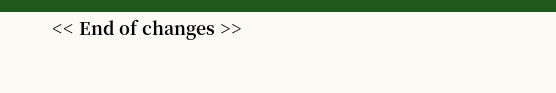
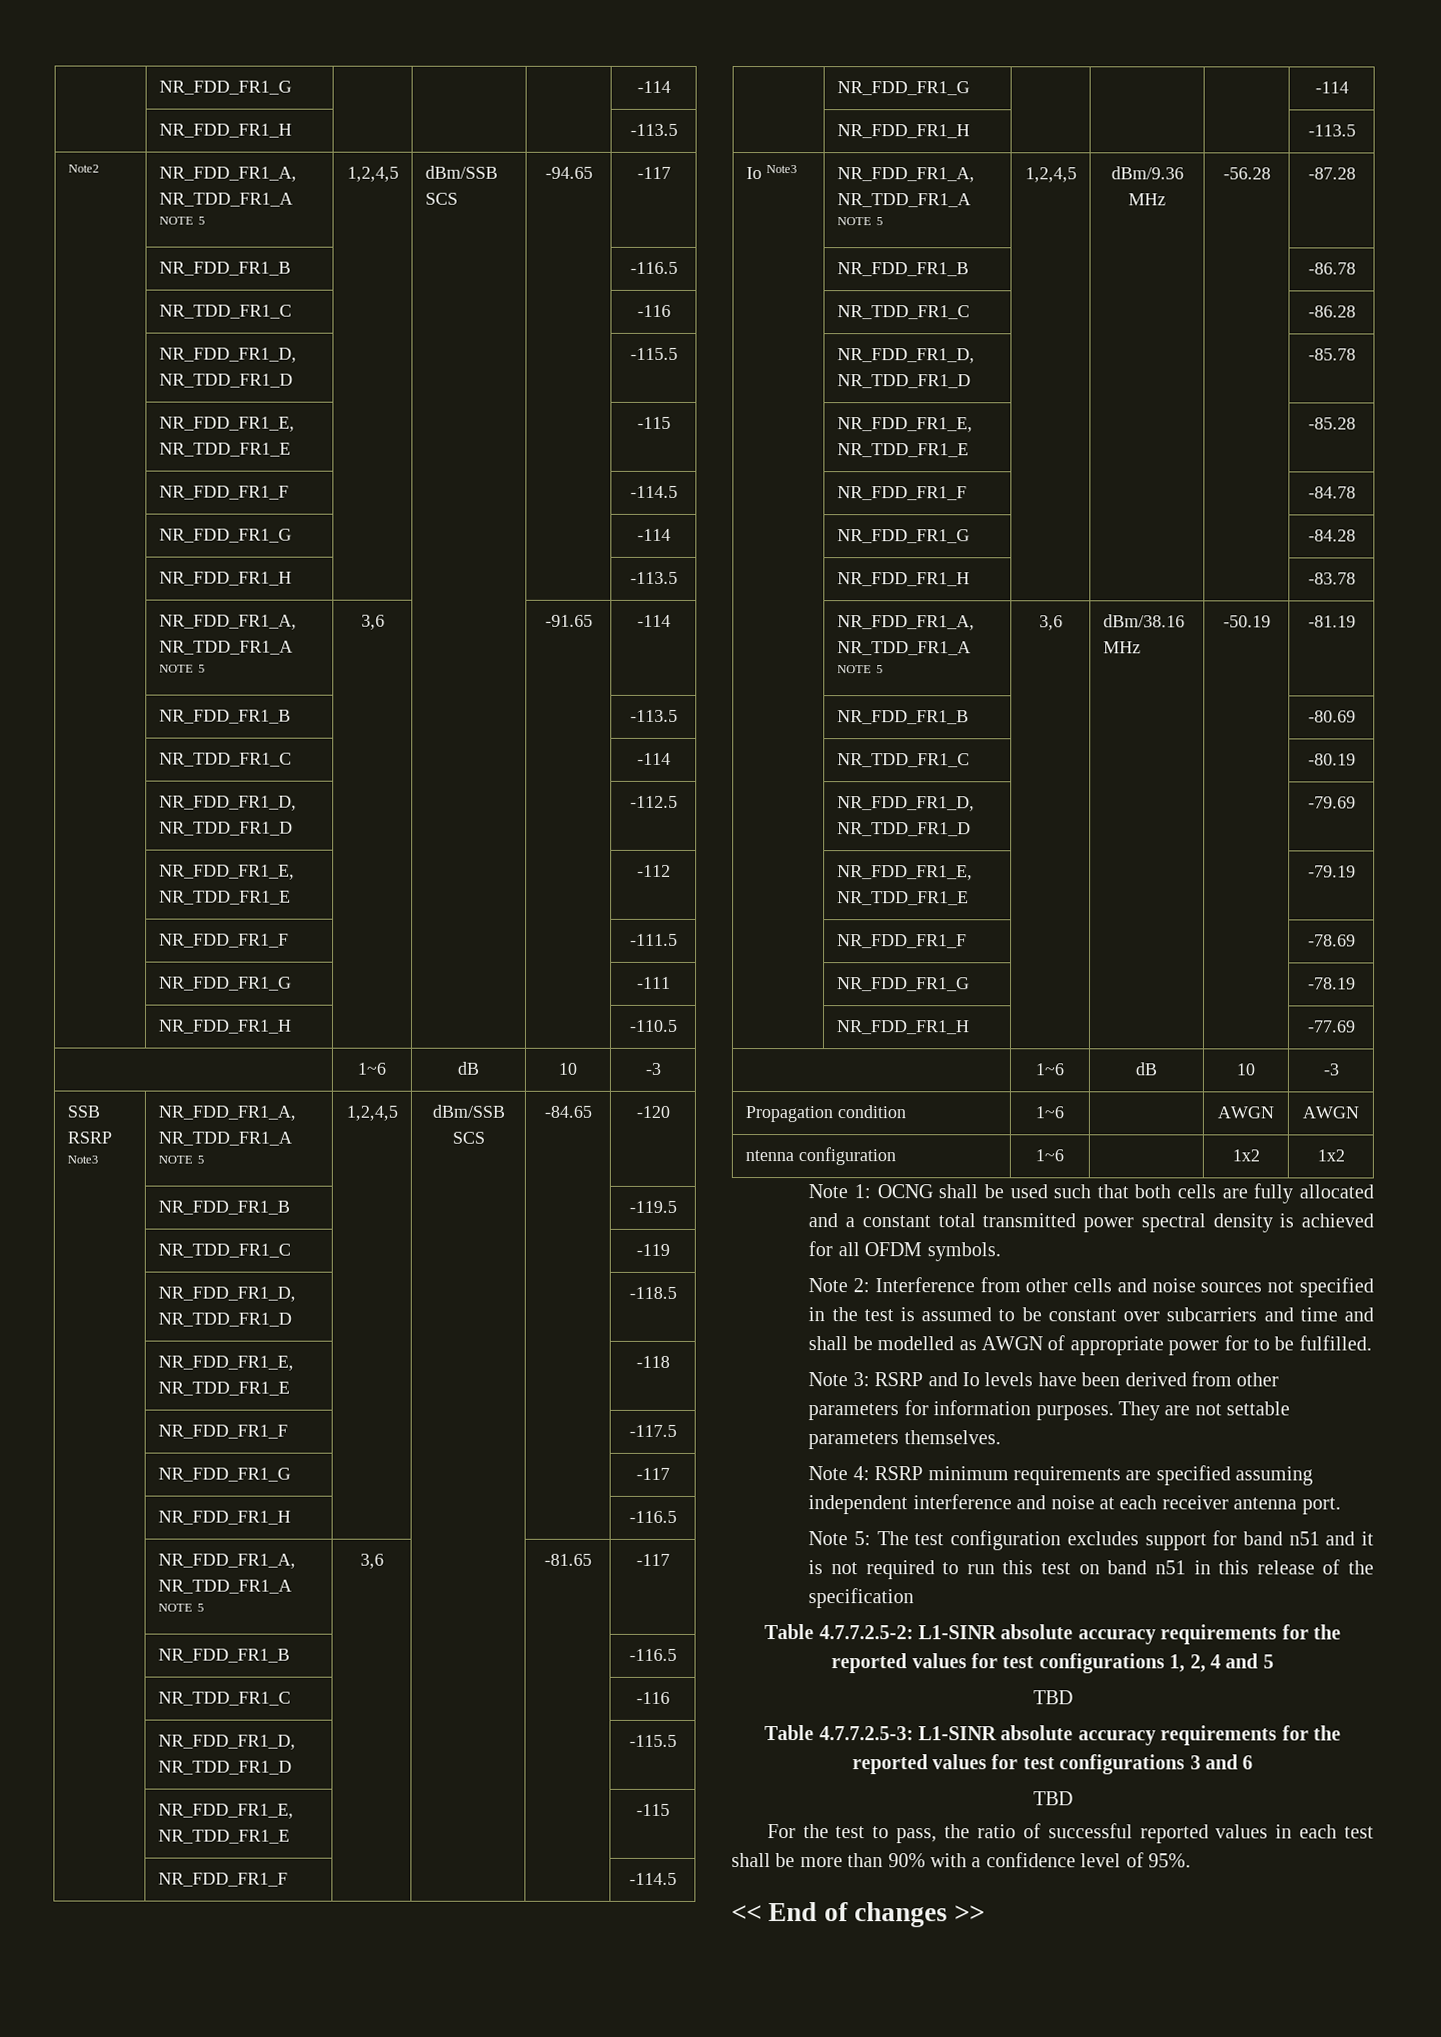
(52, 29) none -> [158,80,292,95] [636,80,671,93] [158,123,292,138] [629,123,678,136] [67,164,99,173] [158,166,297,182] [158,192,293,207] [158,216,205,225] [346,166,399,182] [424,165,498,179] [424,192,458,205] [544,166,593,179] [636,166,671,179] [158,261,291,276] [629,261,678,274] [158,304,292,319] [636,304,671,317] [158,347,297,363] [158,373,293,388] [629,347,678,360] [158,416,295,432] [158,442,291,457] [636,416,671,429] [158,485,289,500] [629,485,678,498] [158,528,292,543] [636,528,671,541] [158,571,292,586] [629,571,678,584] [158,614,297,630] [158,640,293,655] [158,664,205,673] [360,614,385,630] [544,614,593,627] [636,614,671,627] [158,709,291,724] [629,709,678,722] [158,752,292,767] [636,752,671,765] [158,795,297,811] [158,821,293,836] [629,795,678,808] [158,864,295,880] [158,890,291,905] [636,864,671,877] [158,933,289,948] [629,933,678,946] [158,976,292,991] [636,976,671,989] [157,1019,291,1034] [628,1019,677,1032] [357,1062,386,1075] [457,1061,479,1075] [558,1062,577,1075] [644,1062,661,1075] [66,1105,100,1118] [66,1131,112,1144] [66,1155,98,1164] [157,1105,296,1121] [157,1131,292,1146] [157,1155,204,1164] [345,1105,398,1121] [431,1104,505,1118] [451,1131,485,1144] [543,1105,592,1118] [635,1105,670,1118] [157,1200,290,1215] [628,1200,677,1213] [157,1243,291,1258] [635,1243,670,1256] [157,1286,296,1302] [157,1312,292,1327] [628,1286,677,1299] [157,1355,294,1371] [157,1381,290,1396] [635,1355,670,1368] [157,1424,288,1439] [628,1424,677,1437] [157,1467,291,1482] [635,1467,670,1480] [157,1510,291,1525] [628,1510,677,1523] [157,1553,296,1569] [157,1579,292,1594] [157,1603,204,1612] [359,1553,384,1569] [543,1553,592,1566] [635,1553,670,1566] [157,1648,290,1663] [628,1648,677,1661] [157,1691,291,1706] [635,1691,670,1704] [157,1734,296,1750] [157,1760,292,1775] [628,1734,677,1747] [157,1803,294,1819] [157,1829,290,1844] [635,1803,670,1816] [157,1872,288,1887] [628,1872,677,1885] [836,81,970,96] [1314,81,1349,94] [836,124,970,139] [1307,124,1356,137] [745,165,797,180] [836,167,975,183] [836,193,971,208] [836,217,883,226] [1024,167,1077,183] [1110,166,1184,180] [1128,193,1166,206] [1222,167,1271,180] [1307,167,1356,180] [836,262,969,277] [1307,262,1356,275] [836,305,970,320] [1307,305,1356,318] [836,348,975,364] [836,374,971,389] [1307,348,1356,361] [836,417,973,433] [836,443,969,458] [1307,417,1356,430] [836,486,967,501] [1307,486,1356,499] [836,529,970,544] [1307,529,1356,542] [836,572,970,587] [1307,572,1356,585] [836,615,975,631] [836,641,971,656] [836,665,883,674] [1038,615,1063,631] [1102,614,1185,628] [1102,641,1141,654] [1222,615,1271,628] [1307,615,1356,628] [836,710,969,725] [1307,710,1356,723] [836,753,970,768] [1307,753,1356,766] [836,796,975,812] [836,822,971,837] [1307,796,1356,809] [836,865,973,881] [836,891,969,906] [1307,865,1356,878] [836,934,967,949] [1307,934,1356,947] [836,977,970,992] [1307,977,1356,990] [835,1020,969,1035] [1306,1020,1355,1033] [1035,1063,1064,1076] [1135,1062,1157,1076] [1236,1063,1255,1076] [1322,1063,1339,1076] [744,1105,906,1123] [1035,1106,1064,1119] [1217,1106,1274,1119] [1302,1106,1359,1119] [744,1147,896,1166] [1035,1149,1064,1162] [1231,1149,1260,1162] [1316,1149,1345,1162] [808,1183,1375,1204] [808,1213,1374,1233] [808,1241,1001,1262] [808,1277,1374,1298] [808,1307,1374,1322] [808,1335,1372,1356] [808,1371,1280,1387] [808,1400,1291,1421] [808,1430,1001,1450] [808,1465,1314,1486] [808,1494,1341,1515] [808,1530,1374,1551] [808,1559,1374,1580] [808,1588,915,1609] [764,1624,1341,1645] [831,1653,1274,1674] [1032,1690,1073,1705] [764,1725,1341,1746] [851,1754,1254,1775] [1032,1791,1073,1806] [766,1823,1374,1844] [731,1852,1191,1868] | NR_FDD_FR1_G | | | | -114 // | NR_FDD_FR1_H | | | | -113.5 // Note2 | NR_FDD_FR1_A, NR_TDD_FR1_A NOTE 5 | 1,2,4,5 | dBm/SSB SCS | -94.65 | -117 // | NR_FDD_FR1_B | | | | -116.5 // | NR_TDD_FR1_C | | | | -116 // | NR_FDD_FR1_D, NR_TDD_FR1_D | | | | -115.5 // | NR_FDD_FR1_E, NR_TDD_FR1_E | | | | -115 // | NR_FDD_FR1_F | | | | -114.5 // | NR_FDD_FR1_G | | | | -114 // | NR_FDD_FR1_H | | | | -113.5 // | NR_FDD_FR1_A, NR_TDD_FR1_A NOTE 5 | 3,6 | | -91.65 | -114 // | NR_FDD_FR1_B | | | | -113.5 // | NR_TDD_FR1_C | | | | -114 // | NR_FDD_FR1_D, NR_TDD_FR1_D | | | | -112.5 // | NR_FDD_FR1_E, NR_TDD_FR1_E | | | | -112 // | NR_FDD_FR1_F | | | | -111.5 // | NR_FDD_FR1_G | | | | -111 // | NR_FDD_FR1_H | | | | -110.5 // | 1~6 | dB | 10 | -3 // SSB RSRP Note3 | NR_FDD_FR1_A, NR_TDD_FR1_A NOTE 5 | 1,2,4,5 | dBm/SSB SCS | -84.65 | -120 // | NR_FDD_FR1_B | | | | -119.5 // | NR_TDD_FR1_C | | | | -119 // | NR_FDD_FR1_D, NR_TDD_FR1_D | | | | -118.5 // | NR_FDD_FR1_E, NR_TDD_FR1_E | | | | -118 // | NR_FDD_FR1_F | | | | -117.5 // | NR_FDD_FR1_G | | | | -117 // | NR_FDD_FR1_H | | | | -116.5 // | NR_FDD_FR1_A, NR_TDD_FR1_A NOTE 5 | 3,6 | | -81.65 | -117 // | NR_FDD_FR1_B | | | | -116.5 // | NR_TDD_FR1_C | | | | -116 // | NR_FDD_FR1_D, NR_TDD_FR1_D | | | | -115.5 // | NR_FDD_FR1_E, NR_TDD_FR1_E | | | | -115 // | NR_FDD_FR1_F | | | | -114.5 // | NR_FDD_FR1_G | | | | -114 // | NR_FDD_FR1_H | | | | -113.5 // Io Note3 | NR_FDD_FR1_A, NR_TDD_FR1_A NOTE 5 | 1,2,4,5 | dBm/9.36 MHz | -56.28 | -87.28 // | NR_FDD_FR1_B | | | | -86.78 // | NR_TDD_FR1_C | | | | -86.28 // | NR_FDD_FR1_D, NR_TDD_FR1_D | | | | -85.78 // | NR_FDD_FR1_E, NR_TDD_FR1_E | | | | -85.28 // | NR_FDD_FR1_F | | | | -84.78 // | NR_FDD_FR1_G | | | | -84.28 // | NR_FDD_FR1_H | | | | -83.78 // | NR_FDD_FR1_A, NR_TDD_FR1_A NOTE 5 | 3,6 | dBm/38.16 MHz | -50.19 | -81.19 // | NR_FDD_FR1_B | | | | -80.69 // | NR_TDD_FR1_C | | | | -80.19 // | NR_FDD_FR1_D, NR_TDD_FR1_D | | | | -79.69 // | NR_FDD_FR1_E, NR_TDD_FR1_E | | | | -79.19 // | NR_FDD_FR1_F | | | | -78.69 // | NR_FDD_FR1_G | | | | -78.19 // | NR_FDD_FR1_H | | | | -77.69 // | 1~6 | dB | 10 | -3 // Propagation condition | 1~6 | | AWGN | AWGN // ntenna configuration | 1~6 | | 1x2 | 1x2 // Note 1: OCNG shall be used such that both cells are fully allocated and a constant total transmitted power spectral density is achieved for all OFDM symbols. // Note 2: Interference from other cells and noise sources not specified in the test is assumed to be constant over subcarriers and time and shall be modelled as AWGN of appropriate power for to be fulfilled. // Note 3: RSRP and Io levels have been derived from other parameters for information purposes. They are not settable parameters themselves. // Note 4: RSRP minimum requirements are specified assuming independent interference and noise at each receiver antenna port. // Note 5: The test configuration excludes support for band n51 and it is not required to run this test on band n51 in this release of the specification // Table 4.7.7.2.5-2: L1-SINR absolute accuracy requirements for the reported values for test configurations 1, 2, 4 and 5 // TBD // Table 4.7.7.2.5-3: L1-SINR absolute accuracy requirements for the reported values for test configurations 3 and 6 // TBD // For the test to pass, the ratio of successful reported values in each test shall be more than 90% with a confidence level of 95%. //

